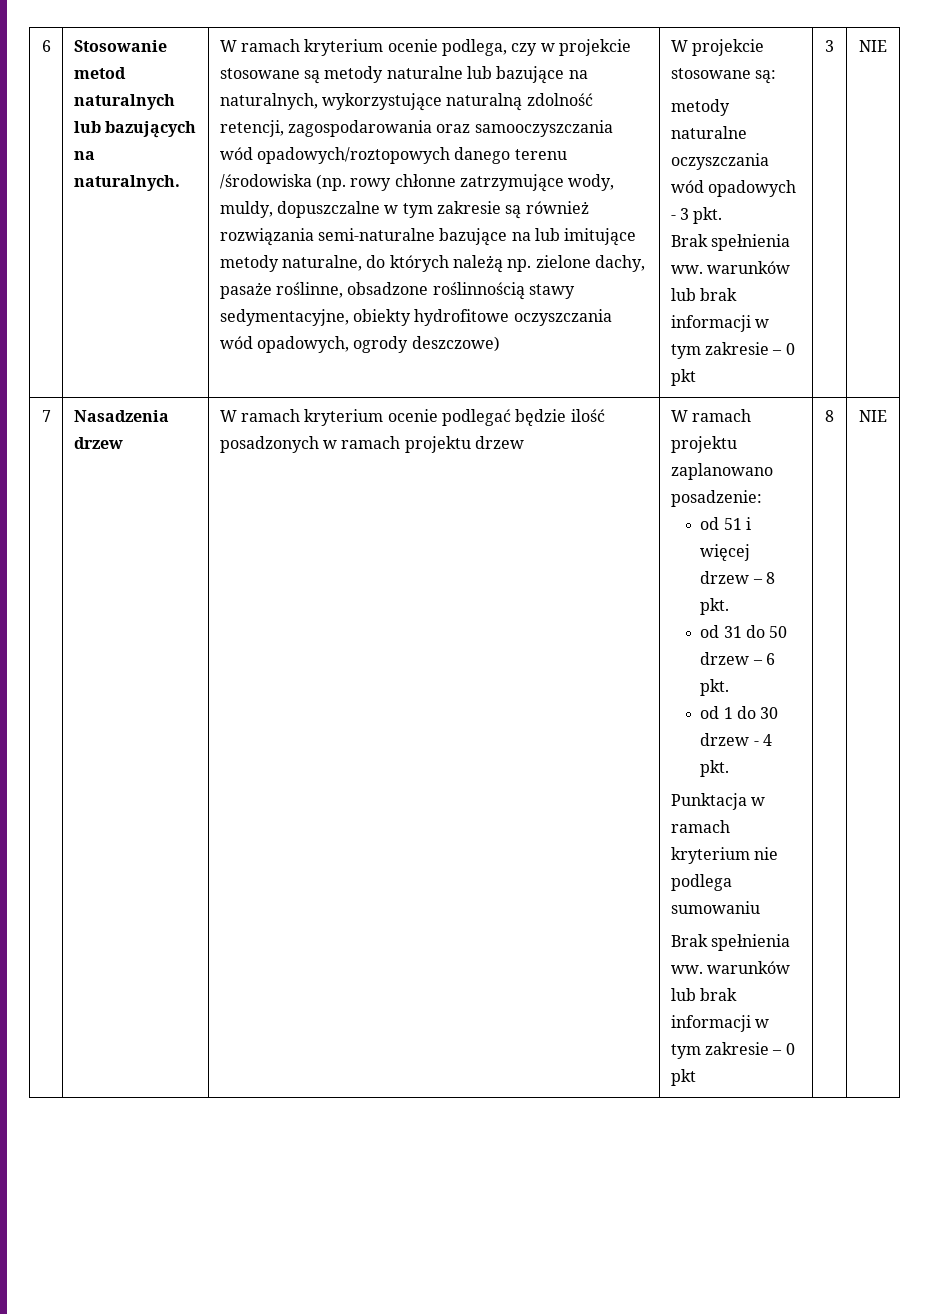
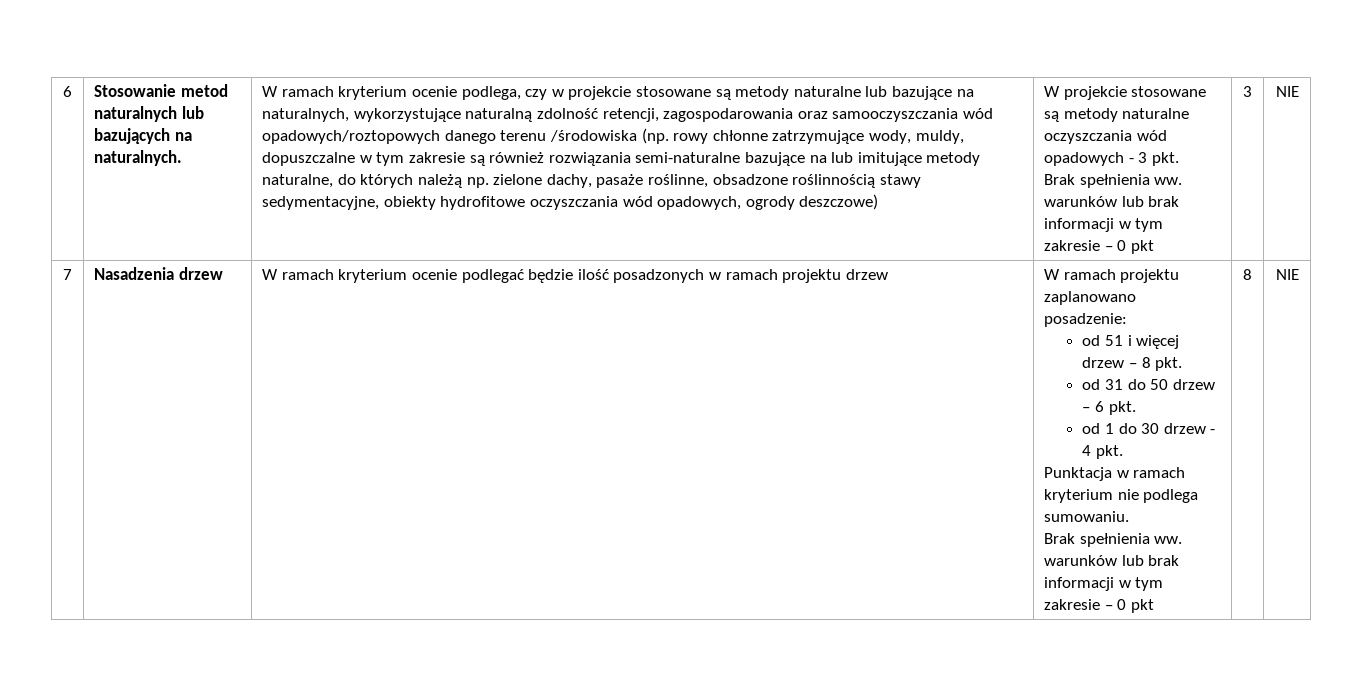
[755,70,777,84] są: // -> [1044,111,1060,122] są
[670,901,760,914] sumowaniu -> [1044,511,1130,522] sumowaniu.

